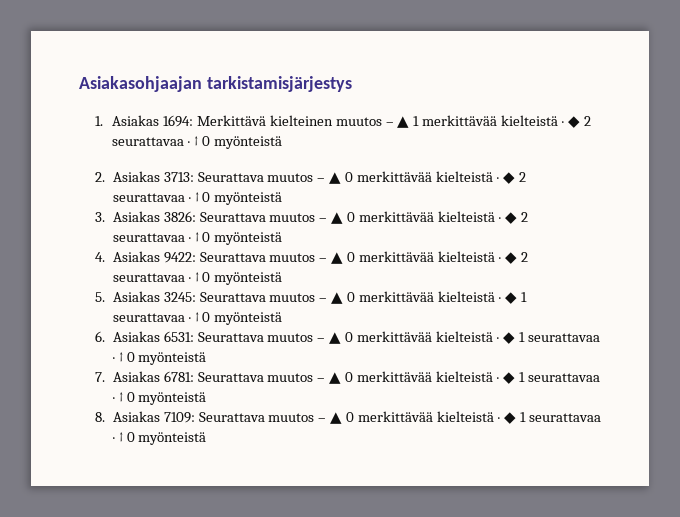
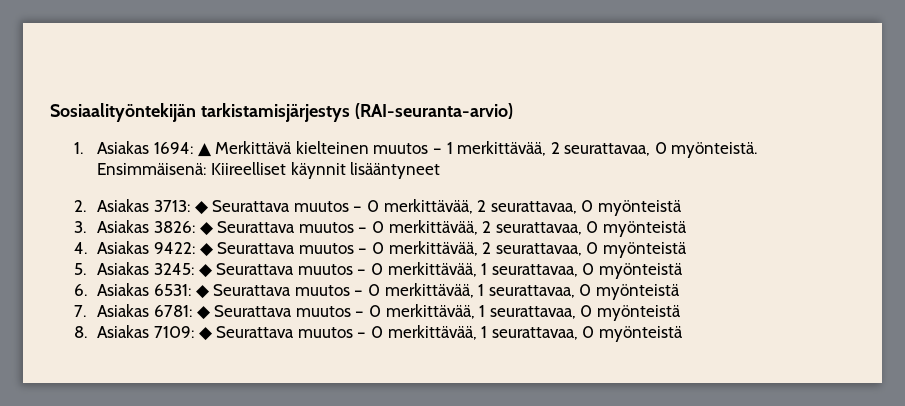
[79,76,202,92] Asiakasohjaajan -> [50,103,196,122] Sosiaalityöntekijän
(352, 84) none -> [354,103,513,119] (RAI-seuranta-arvio)
(193, 121) none -> [197,143,212,157] ▲
[397,115,591,128] [111,136,282,149] ▲ 1 merkittävää kielteistä · ◆ 2 seurattavaa · ↑ 0 myönteistä -> [446,141,758,158] [97,162,441,179] 1 merkittävää, 2 seurattavaa, 0 myönteistä. Ensimmäisenä: Kiireelliset käynnit lisääntyneet
[197,171,526,184] [112,192,199,202] Seurattava muutos – ▲ 0 merkittävää kielteistä · ◆ 2 seurattavaa · ↑ -> [194,199,577,215] ◆ Seurattava muutos – 0 merkittävää, 2 seurattavaa,
[199,211,528,224] [112,232,199,242] Seurattava muutos – ▲ 0 merkittävää kielteistä · ◆ 2 seurattavaa · ↑ -> [199,220,582,236] ◆ Seurattava muutos – 0 merkittävää, 2 seurattavaa,
[199,251,528,264] [112,272,199,282] Seurattava muutos – ▲ 0 merkittävää kielteistä · ◆ 2 seurattavaa · ↑ -> [199,241,582,257] ◆ Seurattava muutos – 0 merkittävää, 2 seurattavaa,
[199,291,527,304] [112,312,199,322] Seurattava muutos – ▲ 0 merkittävää kielteistä · ◆ 1 seurattavaa · ↑ -> [198,262,578,278] ◆ Seurattava muutos – 0 merkittävää, 1 seurattavaa,
[197,331,600,344] [112,352,123,362] Seurattava muutos – ▲ 0 merkittävää kielteistä · ◆ 1 seurattavaa · ↑ -> [195,283,575,299] ◆ Seurattava muutos – 0 merkittävää, 1 seurattavaa,
[197,371,600,384] [112,392,123,402] Seurattava muutos – ▲ 0 merkittävää kielteistä · ◆ 1 seurattavaa · ↑ -> [196,304,576,320] ◆ Seurattava muutos – 0 merkittävää, 1 seurattavaa,
[198,411,601,424] [112,432,123,442] Seurattava muutos – ▲ 0 merkittävää kielteistä · ◆ 1 seurattavaa · ↑ -> [198,325,578,341] ◆ Seurattava muutos – 0 merkittävää, 1 seurattavaa,

